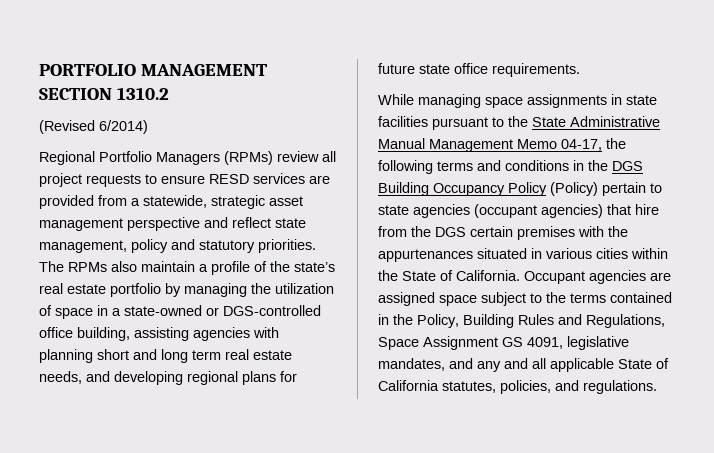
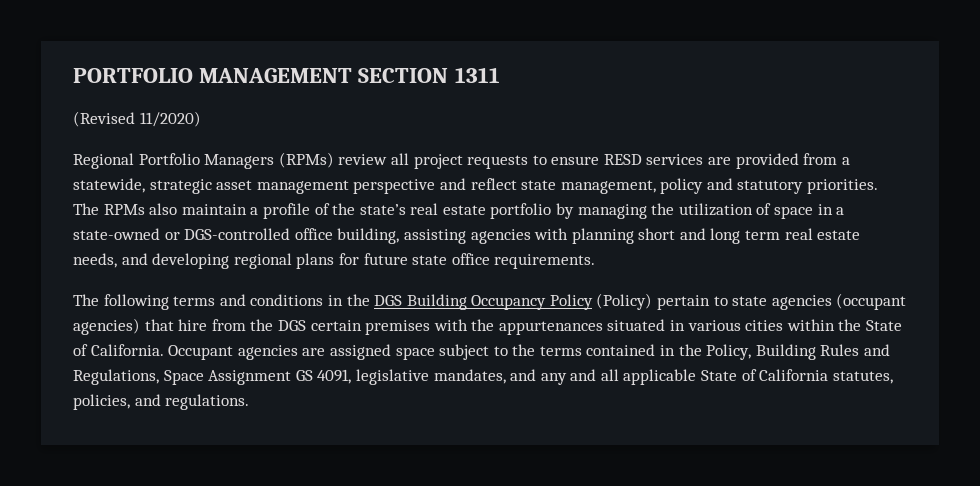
[116,87,169,100] 1310.2 -> [454,67,500,83] 1311
[99,120,148,134] 6/2014) -> [139,111,201,127] 11/2020)
[378,94,657,108] [378,116,660,130] [378,138,626,152] While managing space assignments in state facilities pursuant to the State Administrative Manual Management Memo 04-17, the -> [73,294,99,306] The

